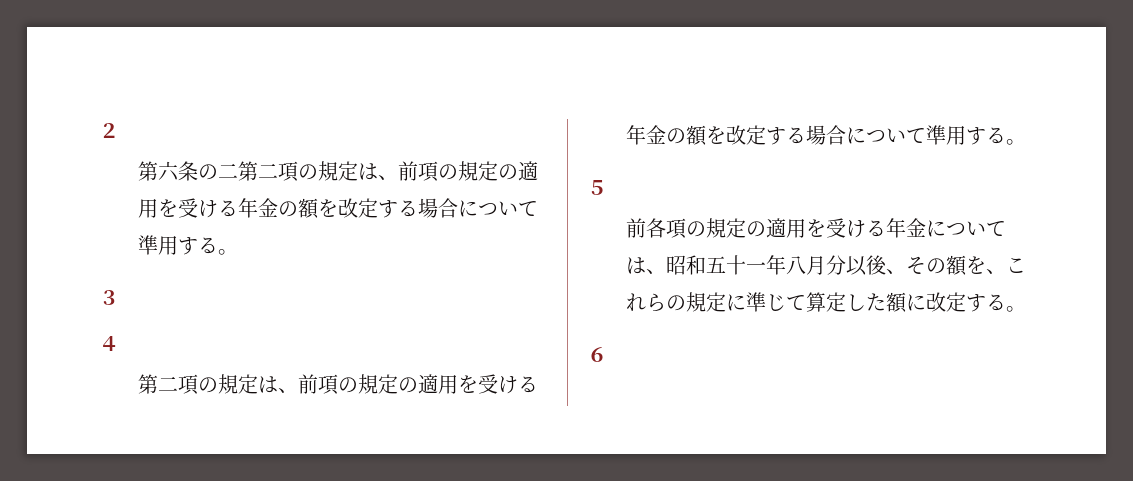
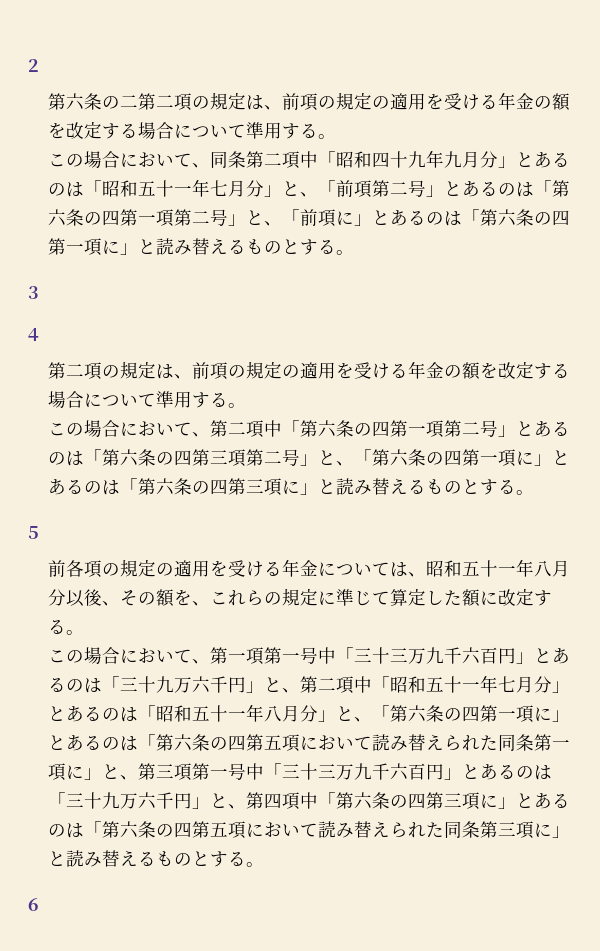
(239, 252) none -> [47,150,570,169] [47,179,570,198] [47,209,570,227] [47,238,354,256] // この場合において、同条第二項中「昭和四十九年九月分」とあるのは「昭和五十一年七月分」と、「前項第二号」とあるのは「第六条の四第一項第二号」と、「前項に」とあるのは「第六条の四第一項に」と読み替えるものとする。
(1027, 142) none -> [47,420,570,438] [47,449,570,467] [47,478,534,496] // この場合において、第二項中「第六条の四第一項第二号」とあるのは「第六条の四第三項第二号」と、「第六条の四第一項に」とあるのは「第六条の四第三項に」と読み替えるものとする。
(1027, 309) none -> [47,647,570,665] [47,675,570,694] [47,704,570,723] [47,734,570,752] [47,763,552,781] [47,792,570,810] [47,821,570,839] [47,850,264,867] // この場合において、第一項第一号中「三十三万九千六百円」とあるのは「三十九万六千円」と、第二項中「昭和五十一年七月分」とあるのは「昭和五十一年八月分」と、「第六条の四第一項に」とあるのは「第六条の四第五項において読み替えられた同条第一項に」と、第三項第一号中「三十三万九千六百円」とあるのは「三十九万六千円」と、第四項中「第六条の四第三項に」とあるのは「第六条の四第五項において読み替えられた同条第三項に」と読み替えるものとする。

